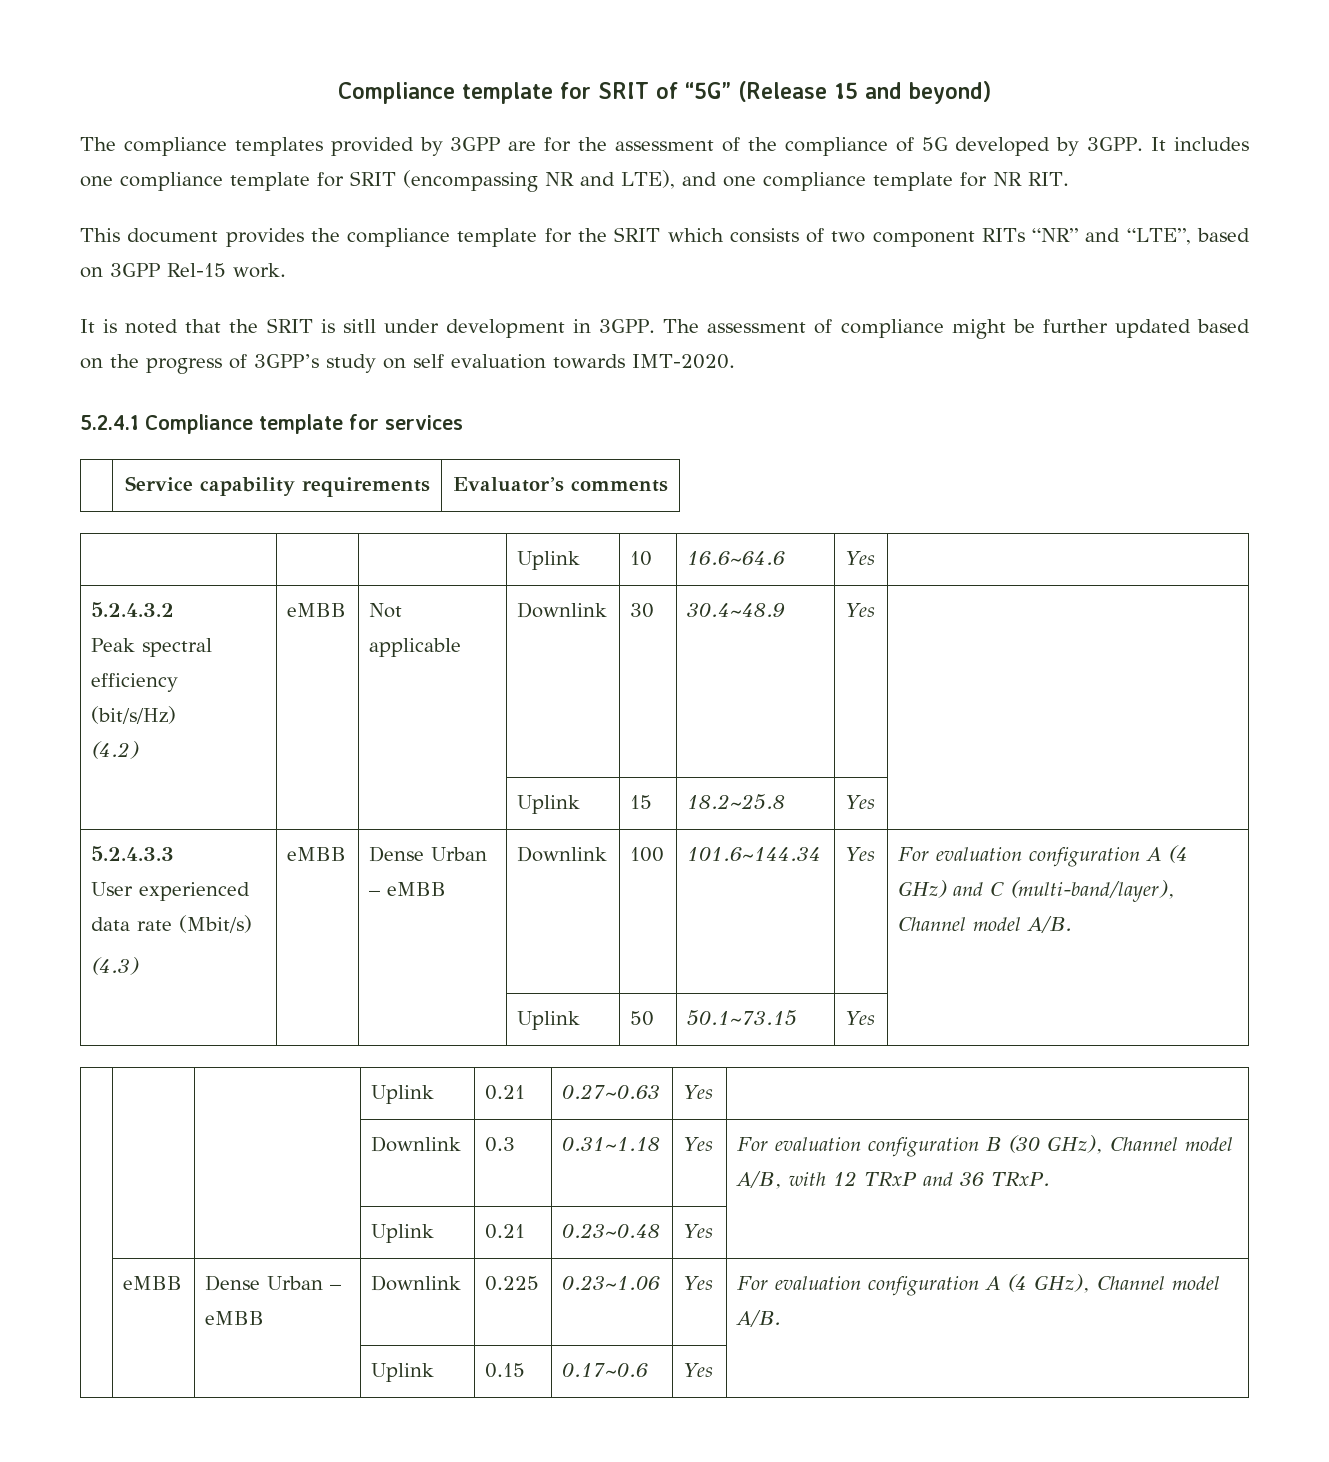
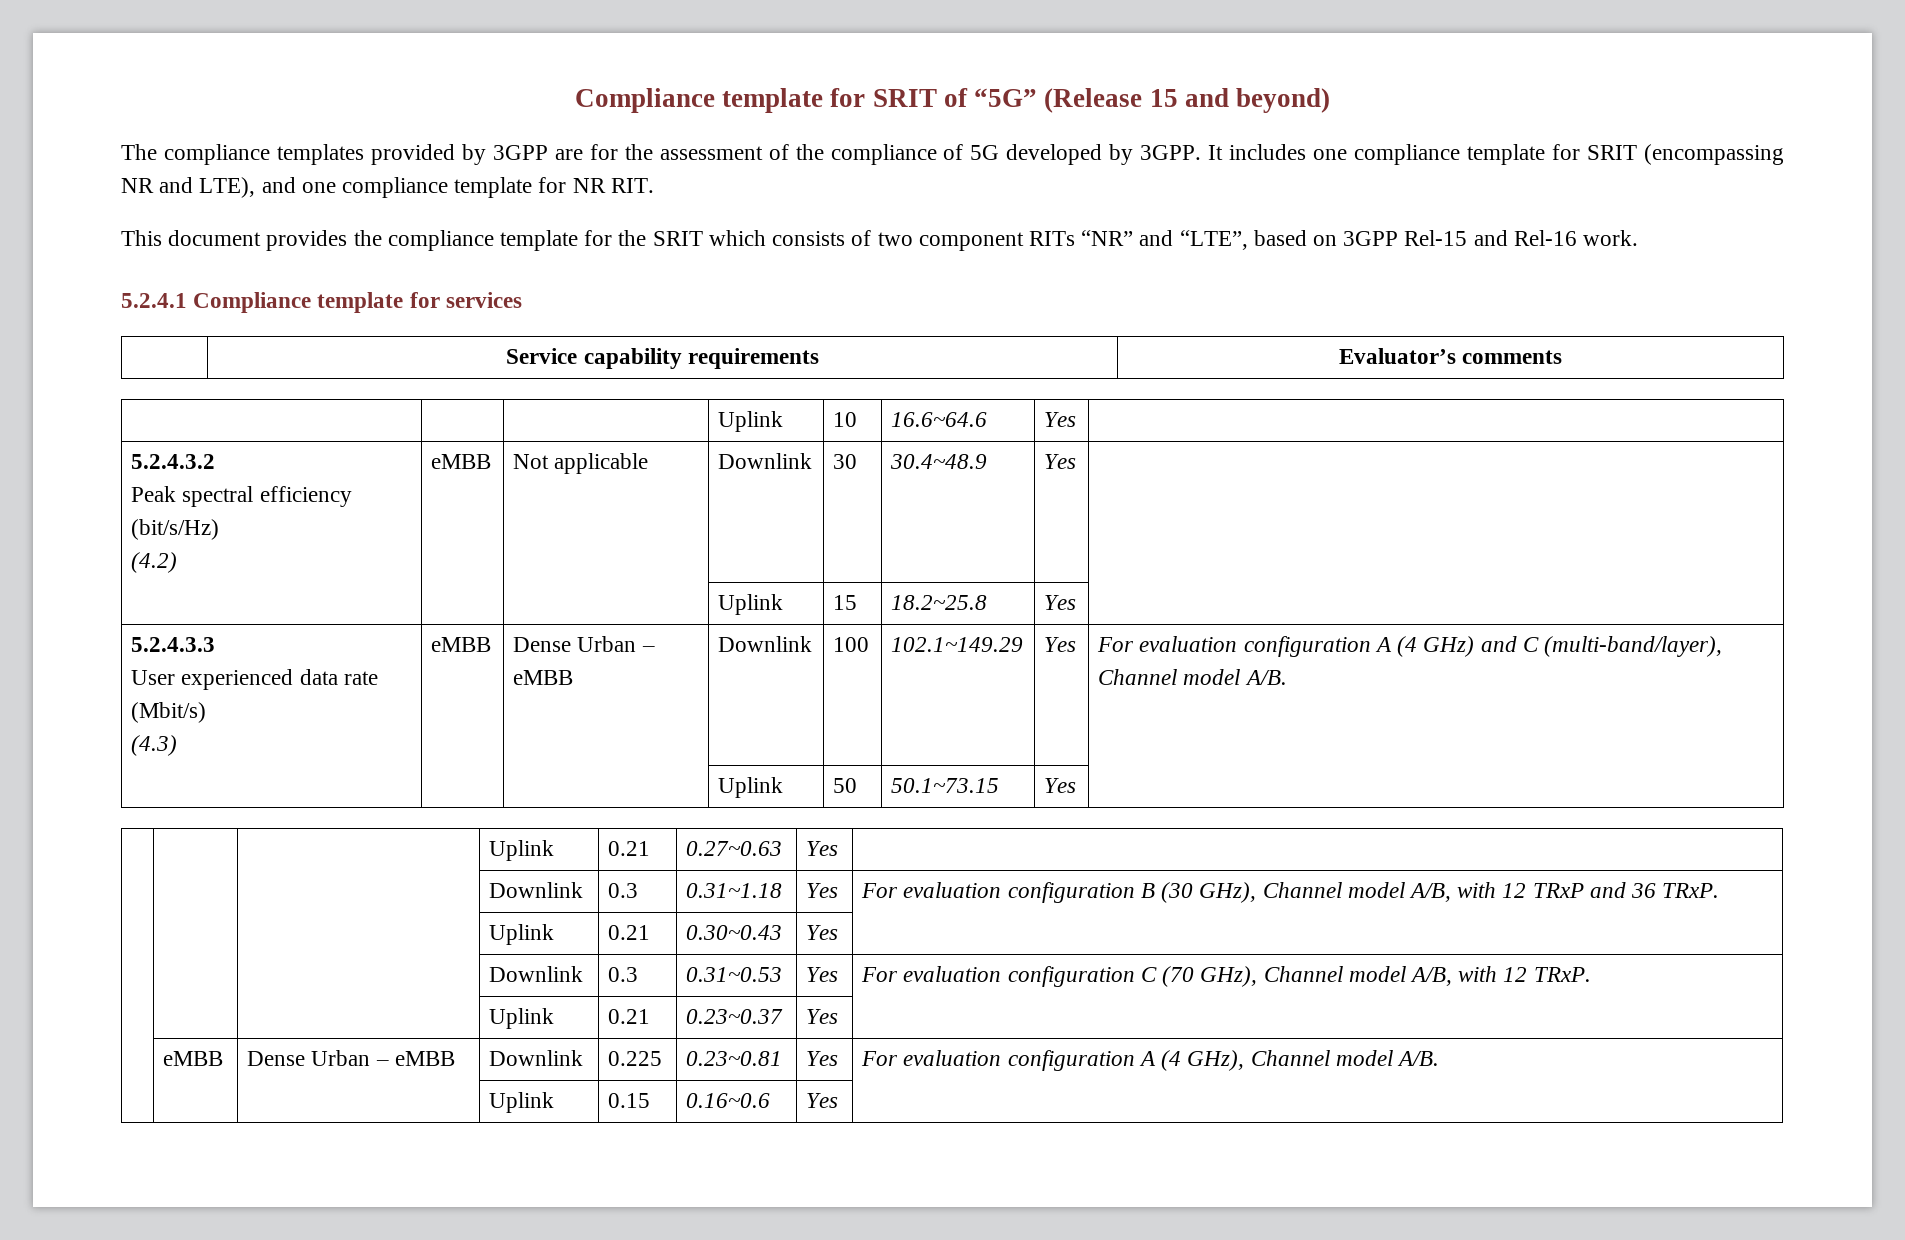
(226, 270) none -> [1473,230,1577,246] and Rel-16
[80,318,1250,339] [80,354,735,374] // It is noted that the SRIT is sitll under development in 3GPP. The assessment of compliance might be further updated based on the progress of 3GPP’s study on self evaluation towards IMT-2020. -> (1639, 238) none
[687,847,822,861] 101.6~144.34 -> [891,637,1024,652] 102.1~149.29
[562,1223,661,1238] 0.23~0.48 -> [686,925,783,940] [806,925,839,940] [489,966,584,982] [608,967,639,982] [686,967,783,982] [806,967,839,982] [861,966,1591,987] [489,1008,555,1029] [608,1009,651,1024] [686,1009,784,1024] 0.30~0.43 | Yes | // | | | Downlink | 0.3 | 0.31~0.53 | Yes | For evaluation configuration C (70 GHz), Channel model A/B, with 12 TRxP. // | | | Uplink | 0.21 | 0.23~0.37
[562,1275,661,1290] 0.23~1.06 -> [686,1051,783,1066] 0.23~0.81
[562,1363,649,1377] 0.17~0.6 -> [686,1093,771,1108] 0.16~0.6

